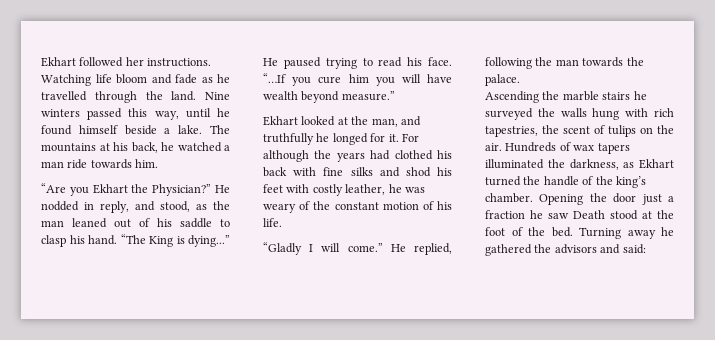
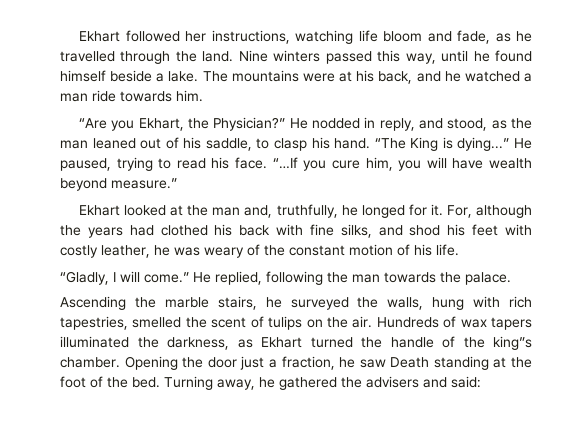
[147,58,212,67] [41,74,91,86] instructions. Watching -> [211,30,354,44] instructions, watching
[175,74,197,84] fade -> [457,30,491,44] fade,
(96, 147) none -> [302,73,335,82] were
(158, 147) none -> [416,71,441,82] and
[92,184,128,194] Ekhart -> [138,118,184,131] Ekhart,
[180,218,212,228] saddle -> [205,138,252,151] saddle,
[283,57,321,69] paused -> [60,158,111,171] paused,
[348,74,369,83] him -> [365,157,393,171] him,
[371,116,421,127] [263,133,314,145] man, and truthfully -> [212,204,338,218] man and, truthfully,
[401,133,419,142] For -> [446,205,472,218] For,
[350,167,373,176] silks -> [340,224,372,238] silks,
[263,242,302,255] “Gladly -> [60,271,109,285] “Gladly,
[602,92,631,100] stairs -> [217,296,257,310] stairs,
[560,108,587,117] walls -> [387,297,424,310] walls,
(538, 131) none -> [132,317,182,328] smelled
[615,176,646,188] king’s -> [493,336,532,350] king”s
[485,210,525,219] fraction -> [281,356,335,370] fraction,
[610,210,638,220] stood -> [433,356,489,370] standing
[627,230,656,239] away -> [217,379,255,390] away,
[554,244,597,254] advisors -> [366,376,419,388] advisers

